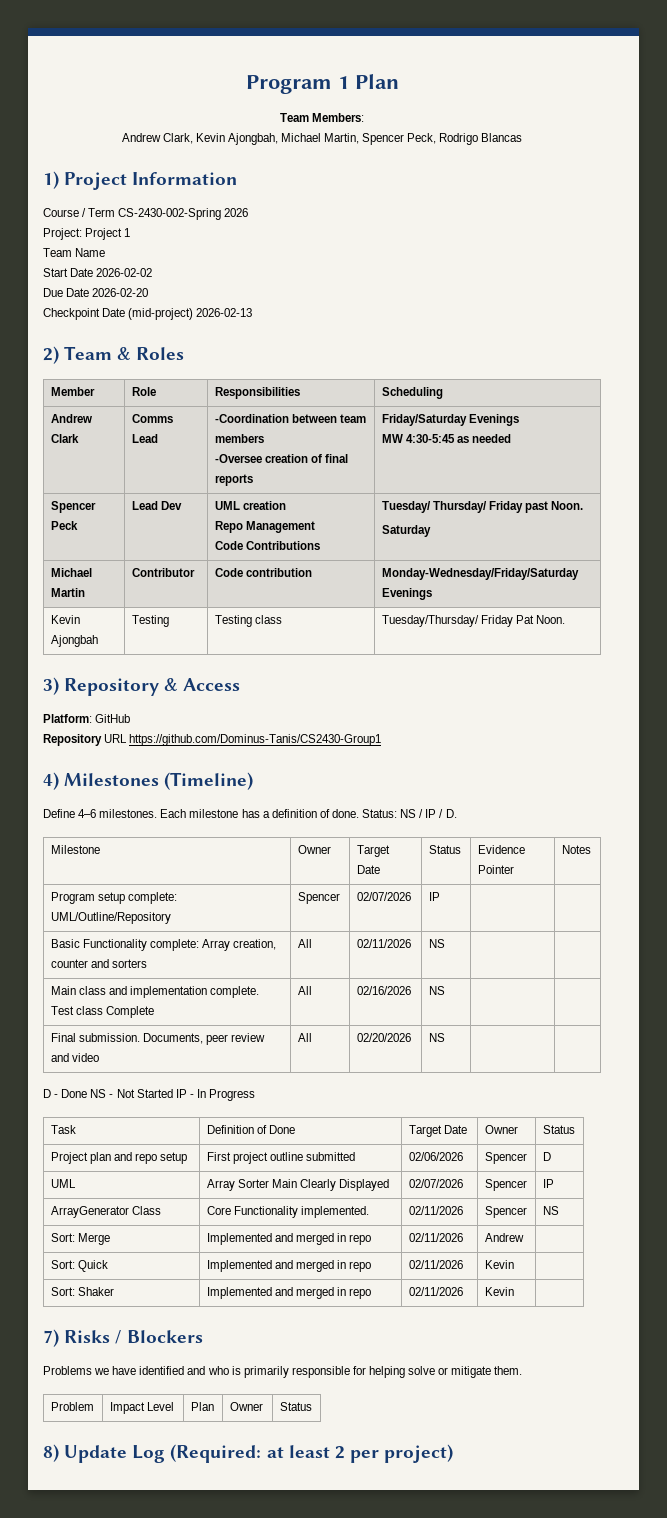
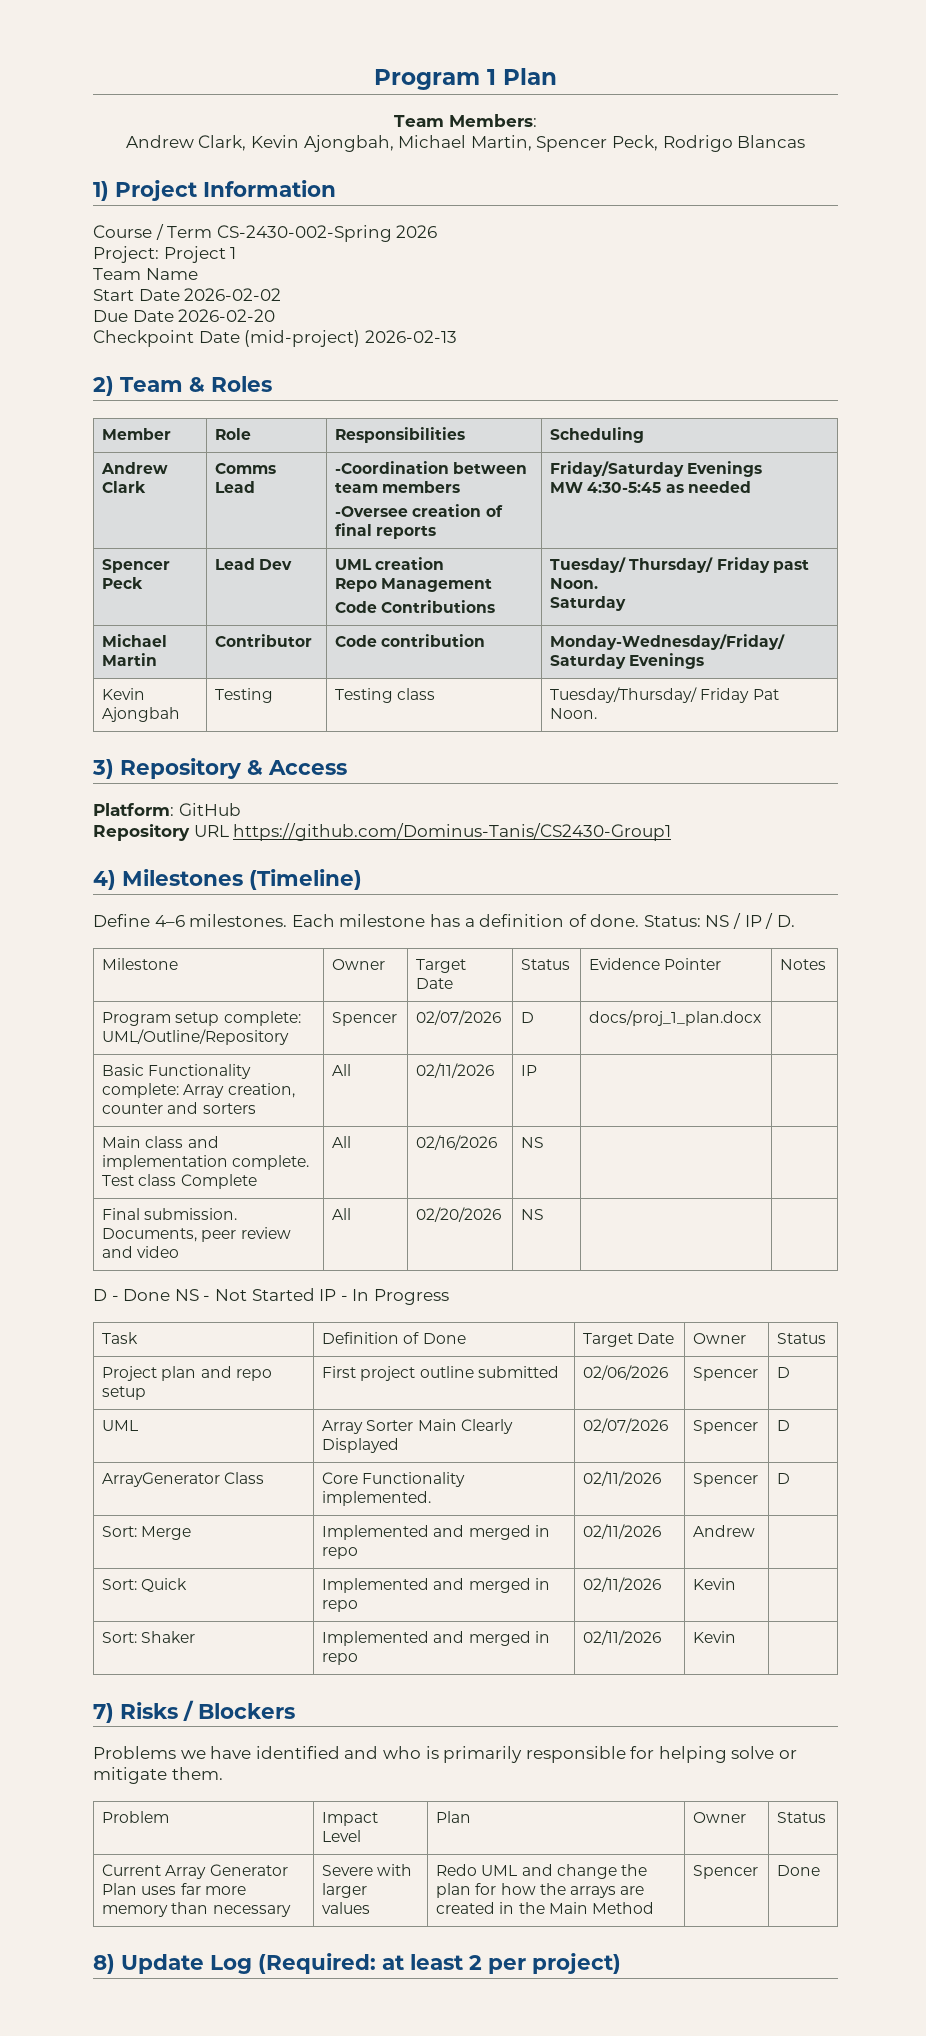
[428,892,440,901] IP | -> [521,1012,535,1023] [589,1010,762,1026] D | docs/proj_1_plan.docx
[428,939,445,948] NS -> [521,1065,538,1076] IP
[542,1179,554,1188] IP -> [777,1420,791,1431] D
[542,1206,559,1215] NS -> [777,1473,791,1484] D
(312, 1406) none -> [102,1864,288,1879] [102,1883,246,1895] [102,1902,291,1917] [322,1864,413,1876] [322,1883,368,1898] [322,1902,371,1914] [436,1864,647,1879] [436,1883,645,1898] [436,1902,654,1914] [693,1865,759,1879] [777,1865,821,1876] // Current Array Generator Plan uses far more memory than necessary | Severe with larger values | Redo UML and change the plan for how the arrays are created in the Main Method | Spencer | Done

